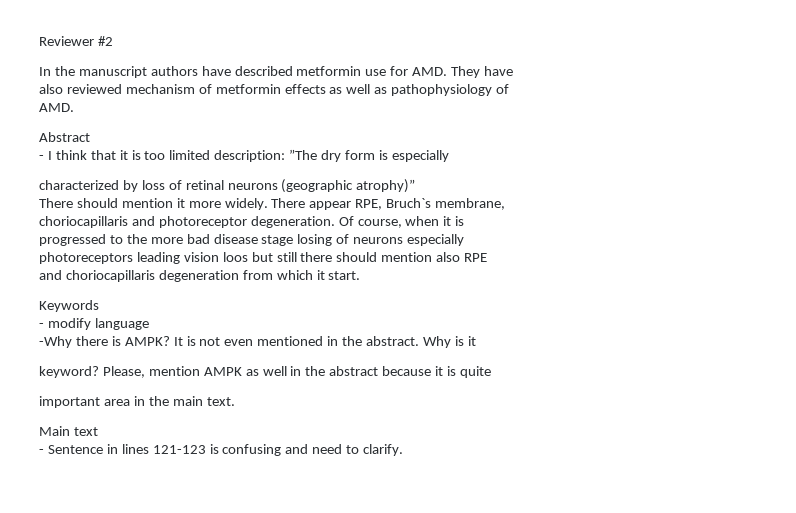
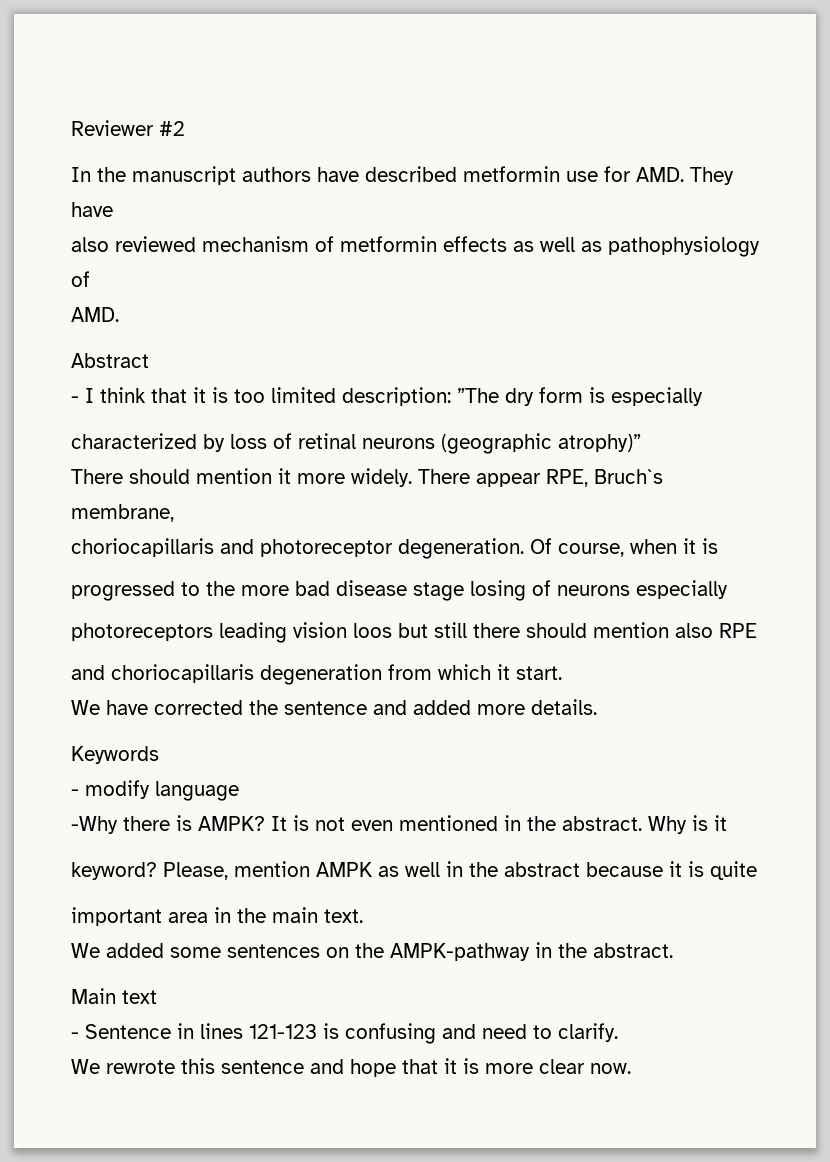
(361, 275) none -> [71,699,597,715] // We have corrected the sentence and added more details.
(235, 401) none -> [71,942,673,961] // We added some sentences on the AMPK-pathway in the abstract.
(404, 450) none -> [71,1058,631,1077] // We rewrote this sentence and hope that it is more clear now.

